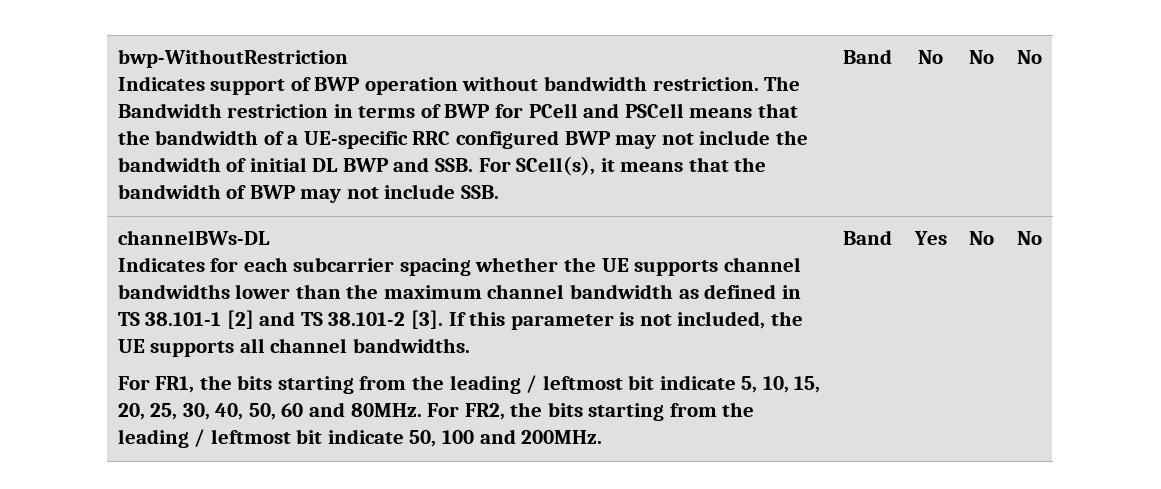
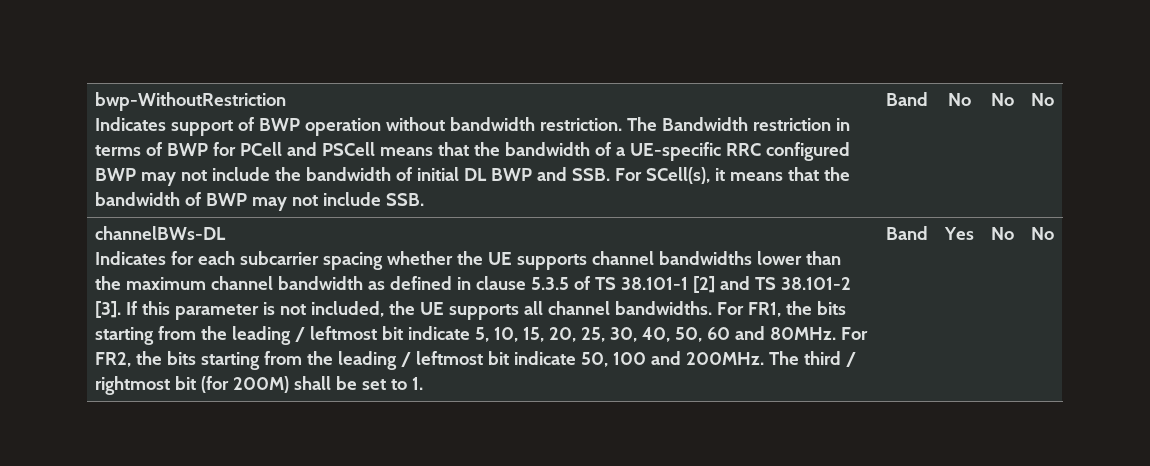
(801, 292) none -> [475,276,590,290] clause 5.3.5 of
(470, 345) // -> (712, 308) none
(603, 437) none -> [768,351,856,367] [94,376,423,395] The third / rightmost bit (for 200M) shall be set to 1.

